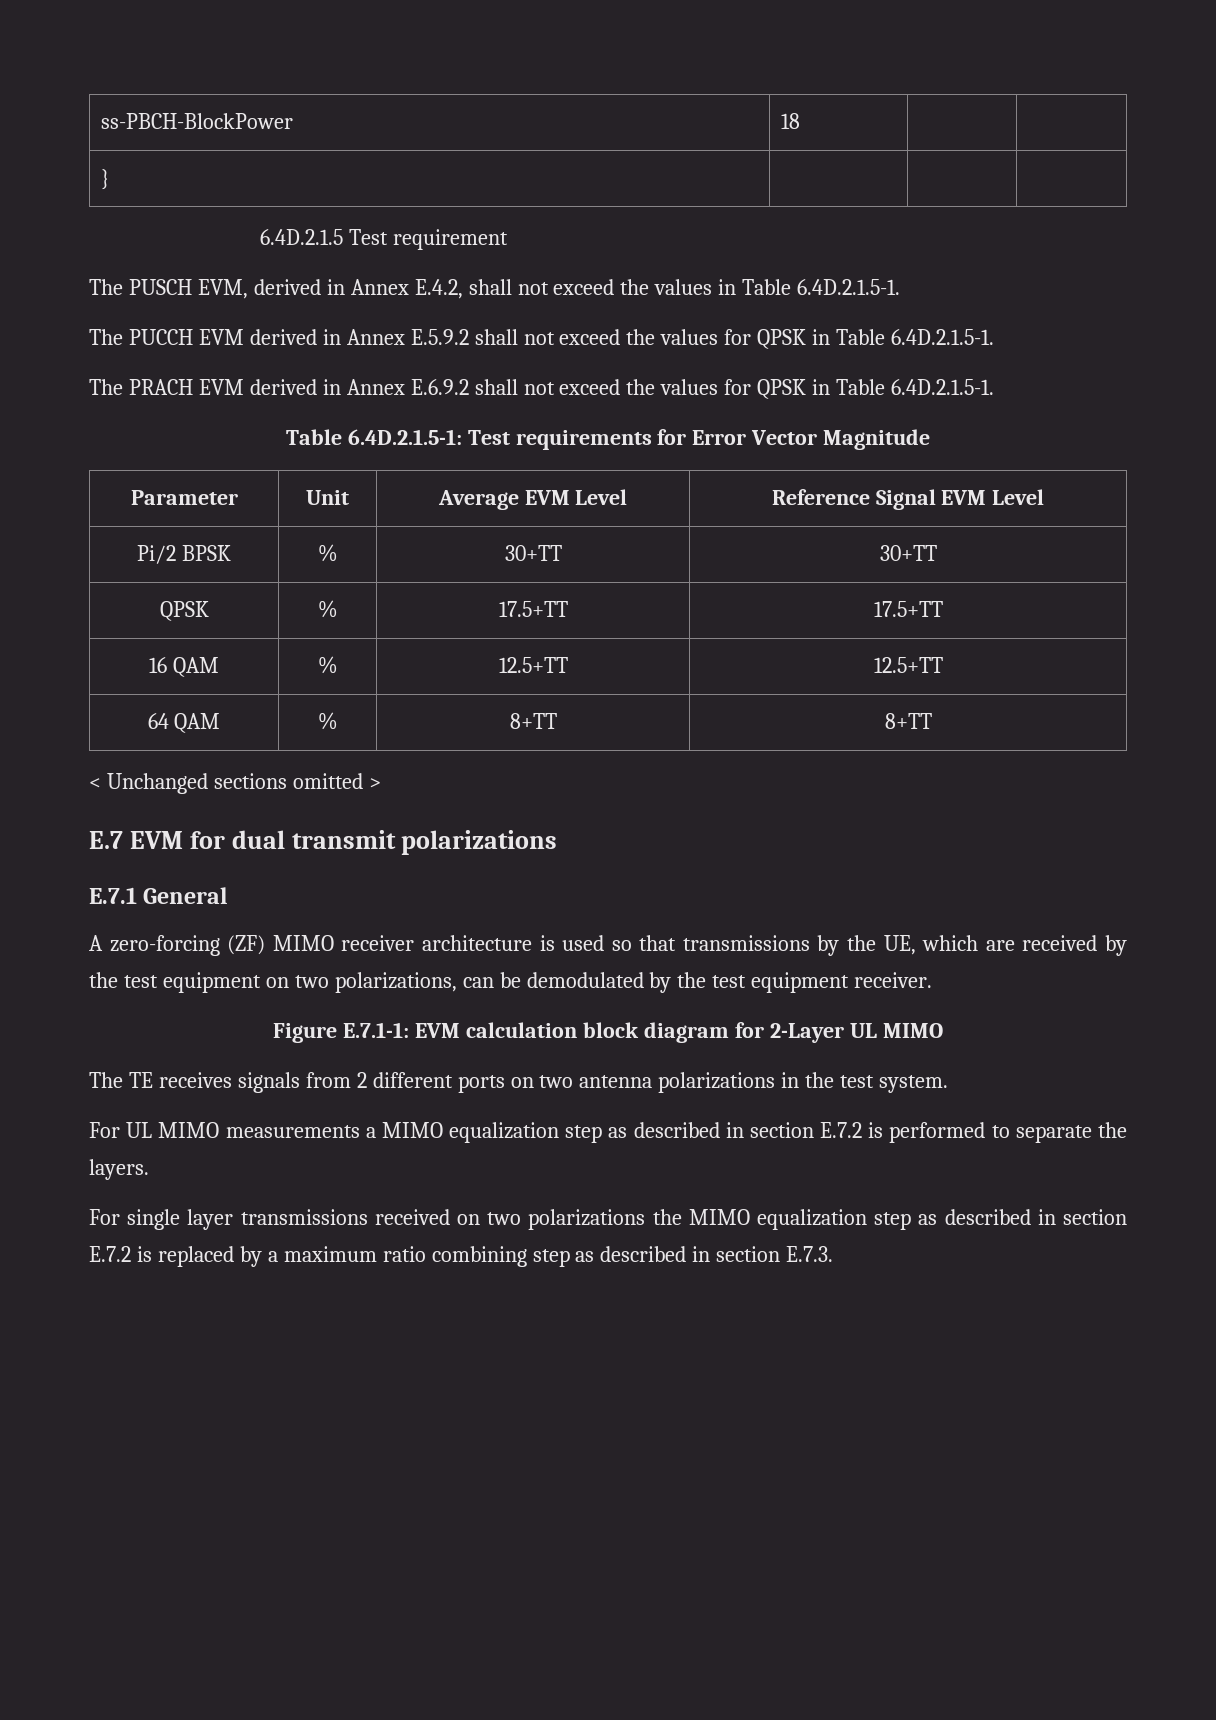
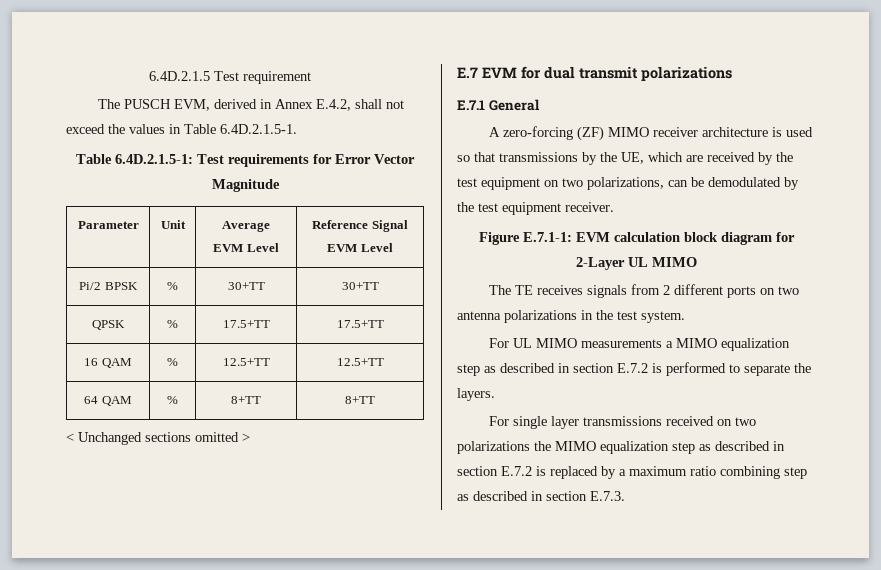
[100,113,293,129] [780,113,800,129] [100,169,110,190] ss-PBCH-BlockPower | 18 | | // } | | | // -> (148, 76) none
[89,329,995,349] [89,379,995,399] // The PUCCH EVM derived in Annex E.5.9.2 shall not exceed the values for QPSK in Table 6.4D.2.1.5-1. // The PRACH EVM derived in Annex E.6.9.2 shall not exceed the values for QPSK in Table 6.4D.2.1.5-1. -> (297, 129) none

